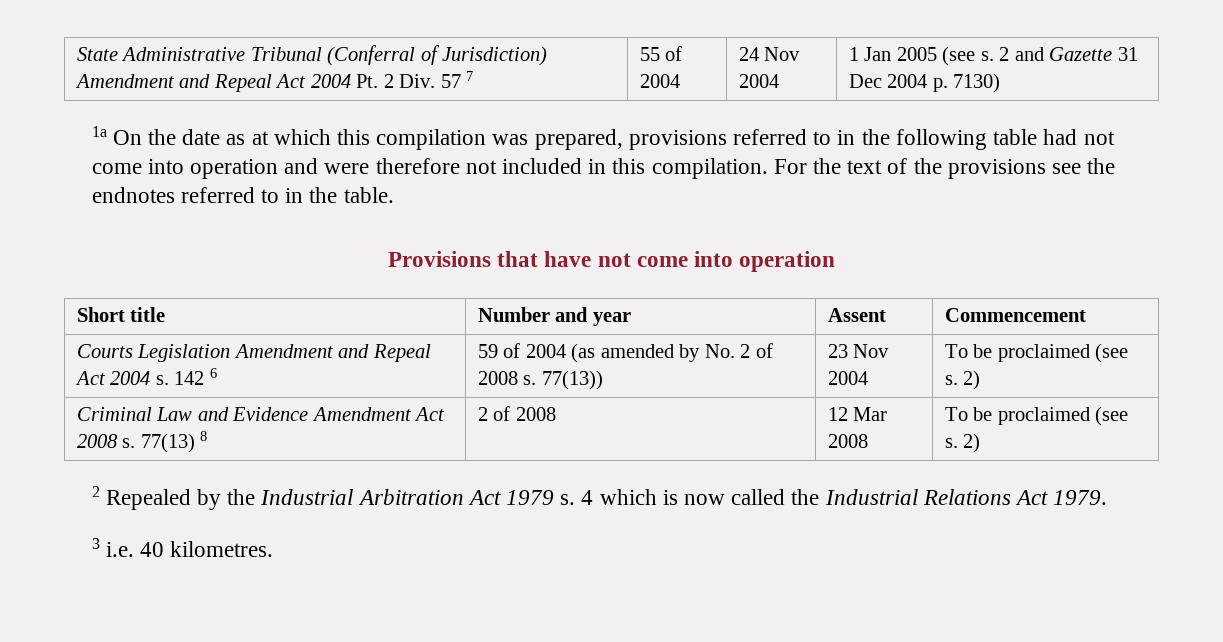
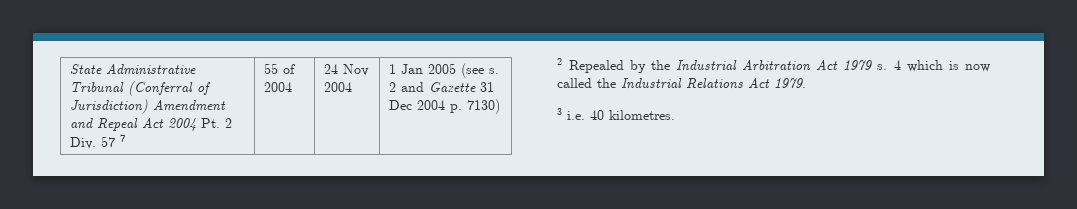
[91,126,1115,150] [91,158,1116,179] [91,187,394,203] [387,251,836,272] [76,307,166,322] [477,307,631,326] [827,308,886,322] [944,308,1086,322] [76,344,431,362] [74,368,217,385] [477,343,773,363] [477,370,603,390] [827,344,890,358] [827,371,868,385] [944,343,1129,363] [944,370,981,390] [76,407,446,421] [76,431,208,453] [477,406,556,421] [827,407,888,421] [827,434,868,448] [944,406,1129,426] [944,433,981,453] // 1a On the date as at which this compilation was prepared, provisions referred to in the following table had not come into operation and were therefore not included in this compilation. For the text of the provisions see the endnotes referred to in the table. // Provisions that have not come into operation // Short title | Number and year | Assent | Commencement // Courts Legislation Amendment and Repeal Act 2004 s. 142 6 | 59 of 2004 (as amended by No. 2 of 2008 s. 77(13)) | 23 Nov 2004 | To be proclaimed (see s. 2) // Criminal Law and Evidence Amendment Act 2008 s. 77(13) 8 | 2 of 2008 | 12 Mar 2008 | To be proclaimed (see s. 2) -> (500, 106) none

